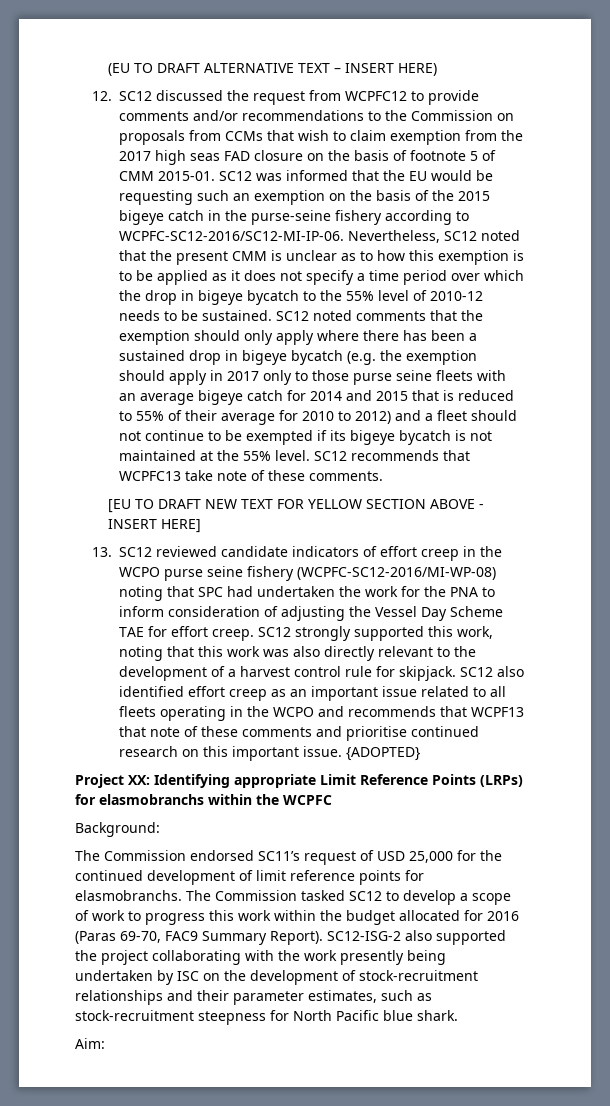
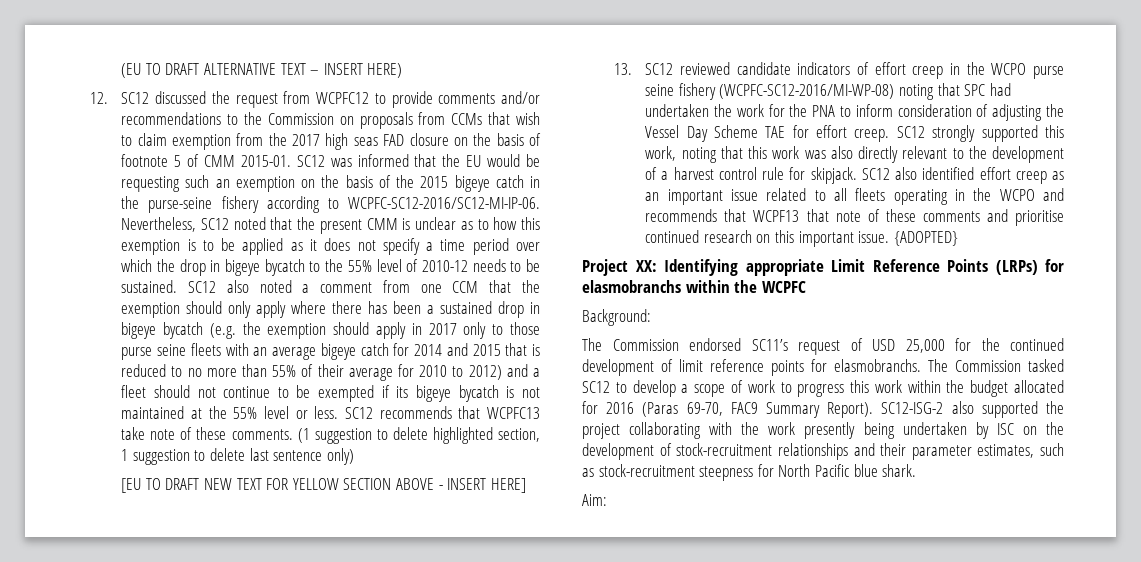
[312,310,426,321] noted comments -> [226,280,479,293] also noted a comment from one CCM
(132, 416) none -> [187,364,268,377] no more than
[274,450,310,461] level. -> [263,406,339,419] level or less.
(383, 476) none -> [297,427,540,444] [121,448,354,465] (1 suggestion to delete highlighted section, 1 suggestion to delete last sentence only)

